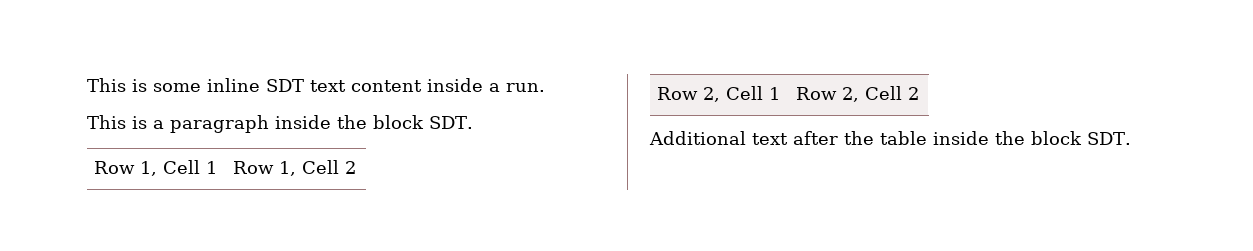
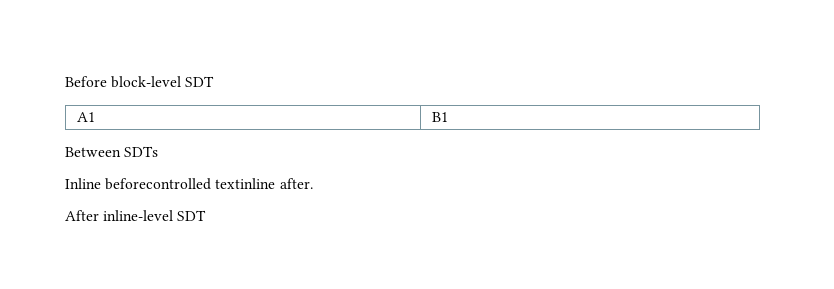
[87,78,545,92] [87,115,473,133] [94,160,218,176] [233,160,357,176] [657,86,781,102] [796,86,920,102] [649,131,1131,145] This is some inline SDT text content inside a run. // This is a paragraph inside the block SDT. // Row 1, Cell 1 | Row 1, Cell 2 // Row 2, Cell 1 | Row 2, Cell 2 // Additional text after the table inside the block SDT. -> [65,76,215,88] [76,112,95,122] [431,112,448,122] [65,146,159,157] [65,178,313,190] [65,210,207,221] Before block-level SDT // A1 | B1 // Between SDTs // Inline beforecontrolled textinline after. // After inline-level SDT

